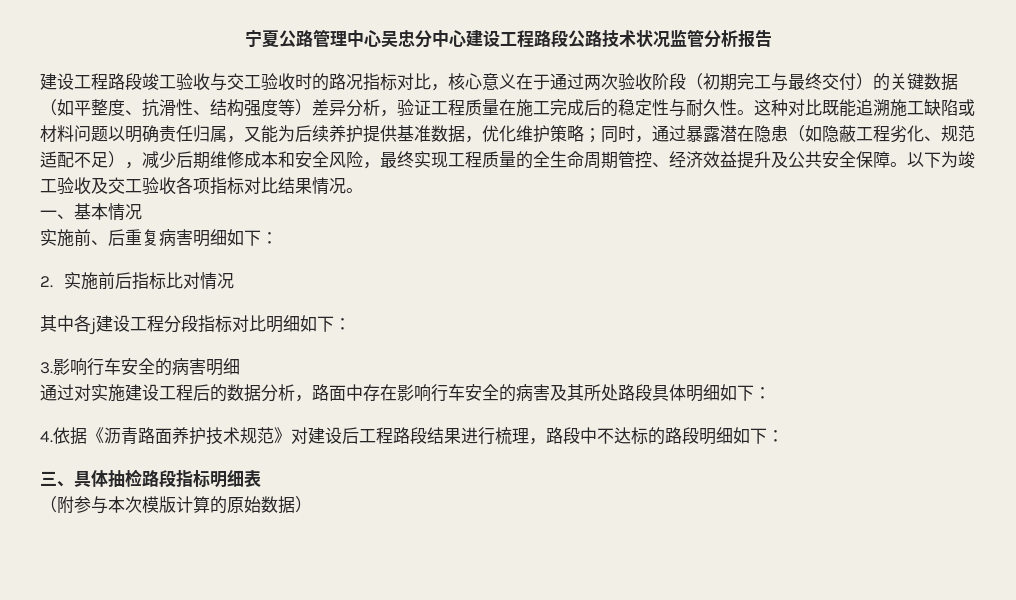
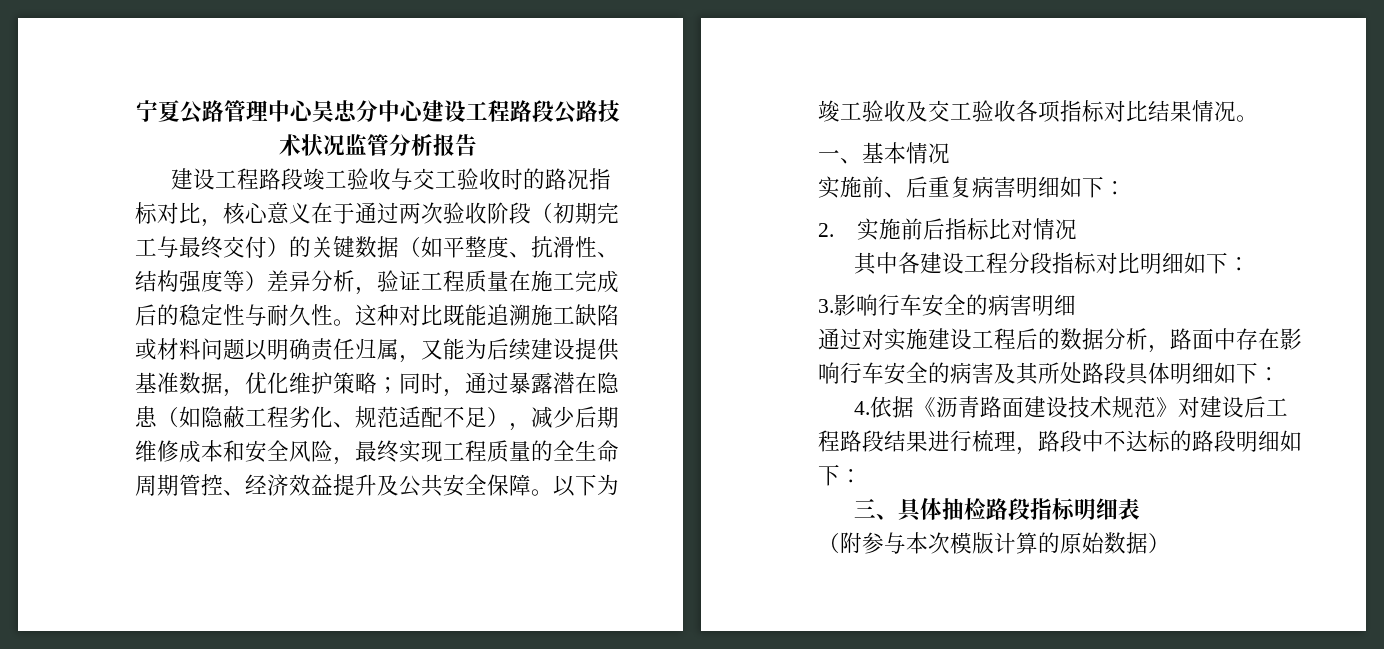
[329,125,363,143] 养护 -> [531,338,575,360] 建设
[89,318,96,335] j -> (920, 263) none
[172,427,206,445] 养护 -> [1023,396,1068,418] 建设

